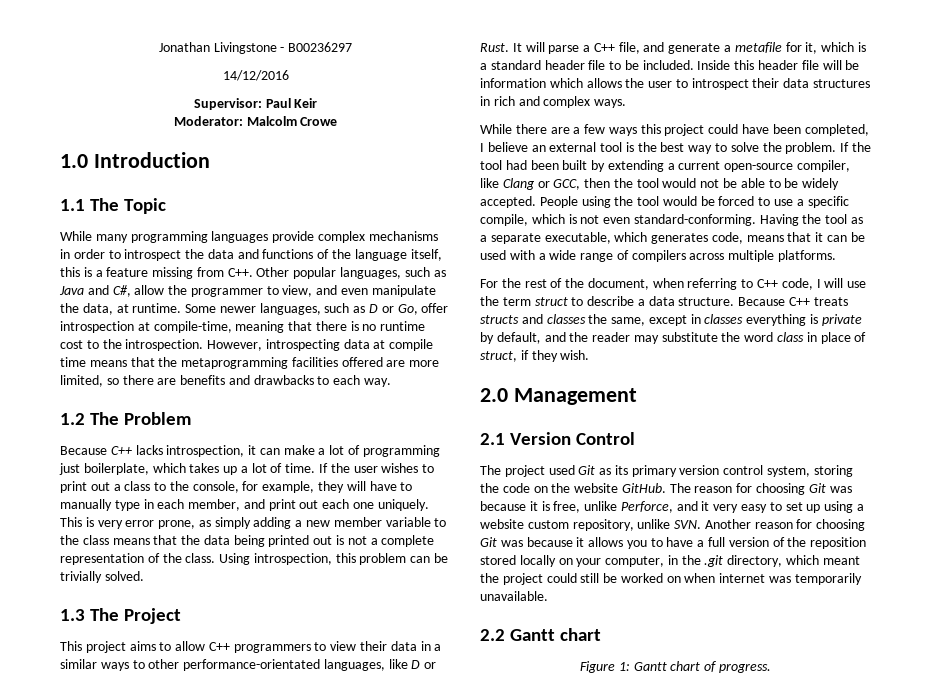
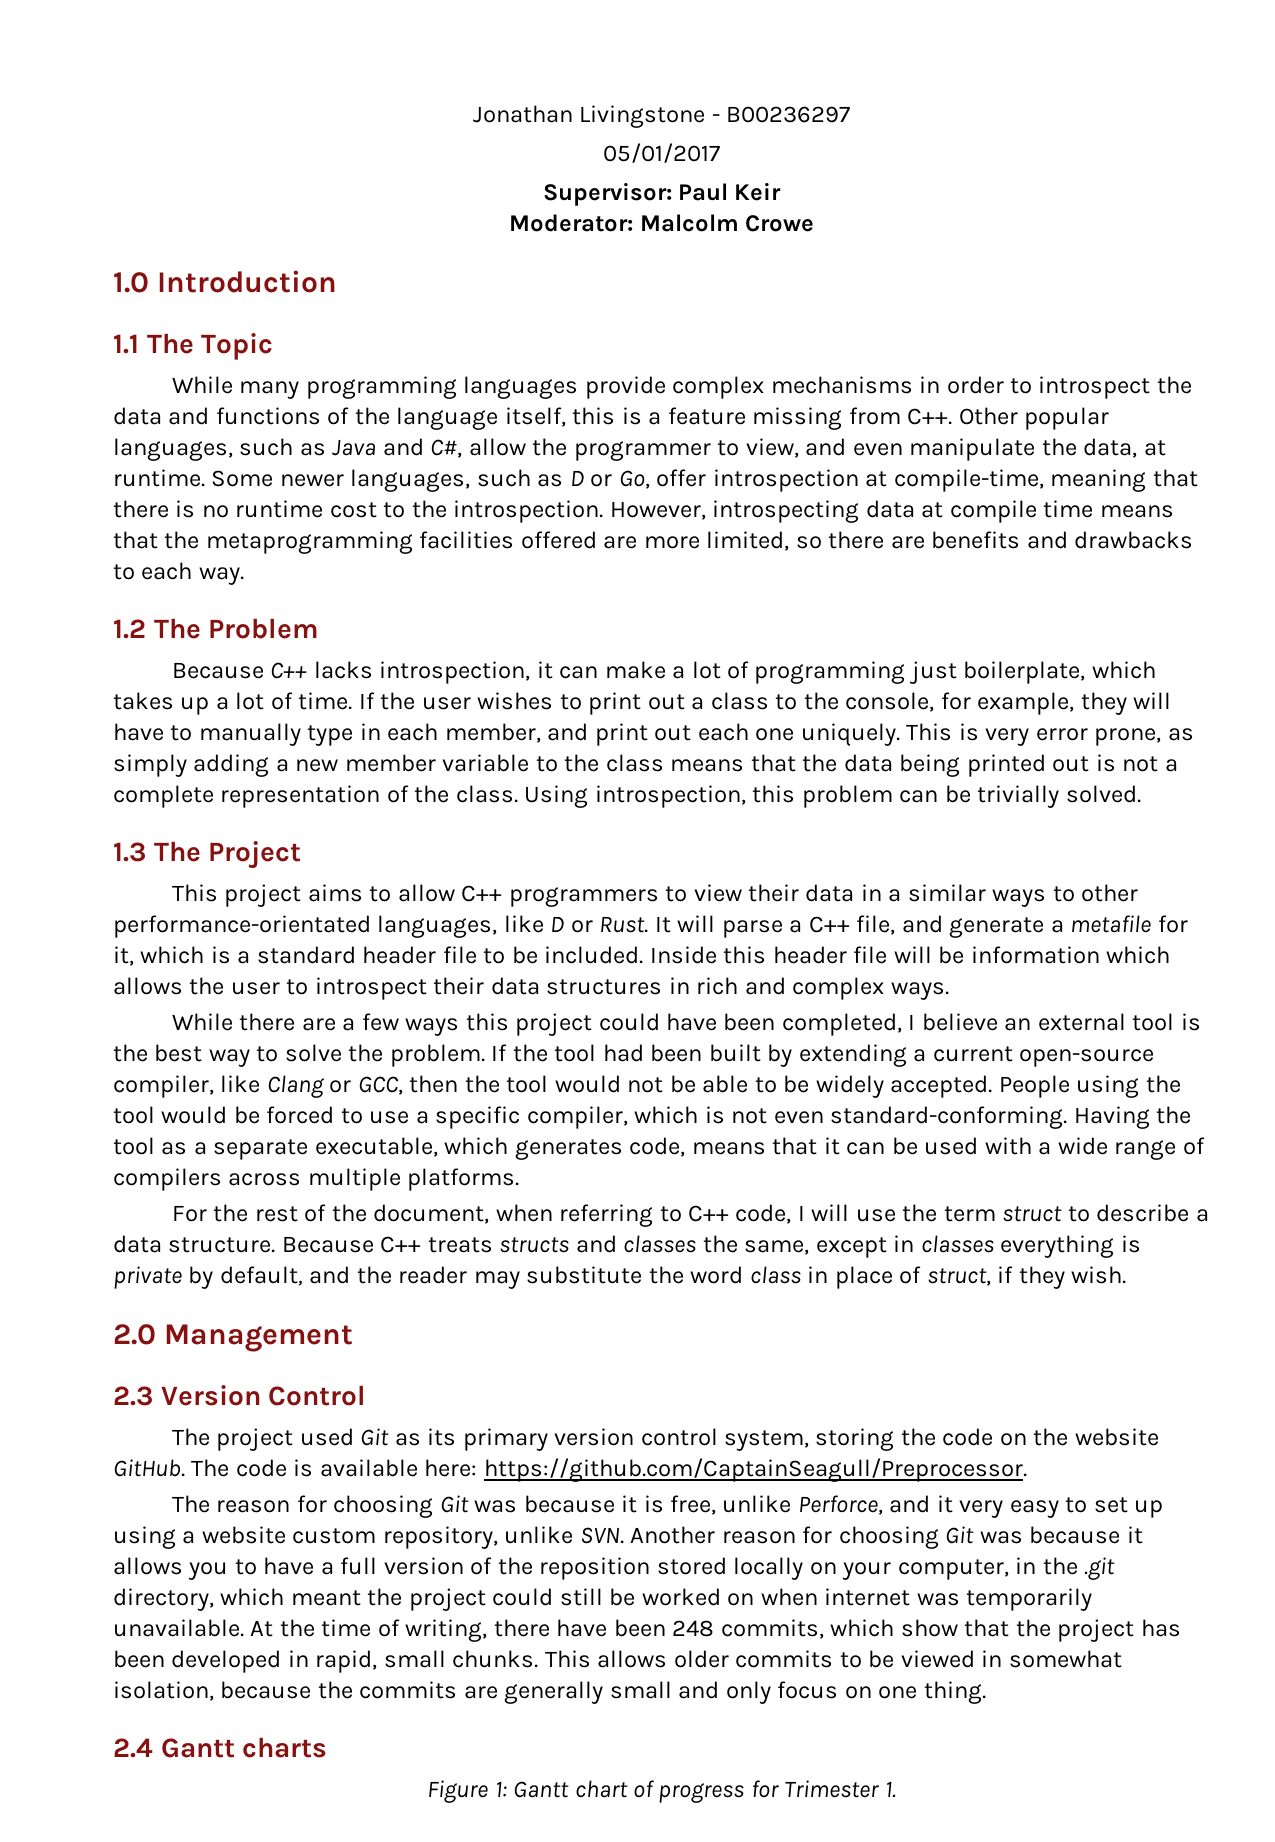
[222,70,289,81] 14/12/2016 -> [603,143,720,163] 05/01/2017
[480,214,528,226] compile, -> [526,1106,628,1129] compiler,
[480,433,505,445] 2.1 -> [113,1386,153,1406] 2.3
(691, 488) none -> [235,1458,1027,1482] [171,1495,210,1513] code is available here: https://github.com/CaptainSeagull/Preprocessor. // The
[480,628,602,641] // 2.2 Gantt chart -> [250,1619,1181,1642] [113,1650,1122,1673] [113,1681,986,1704] [113,1737,328,1758] At the time of writing, there have been 248 commits, which show that the project has been developed in rapid, small chunks. This allows older commits to be viewed in somewhat isolation, because the commits are generally small and only focus on one thing. // 2.4 Gantt charts
[718,663,771,673] progress. -> [658,1780,896,1803] progress for Trimester 1.

